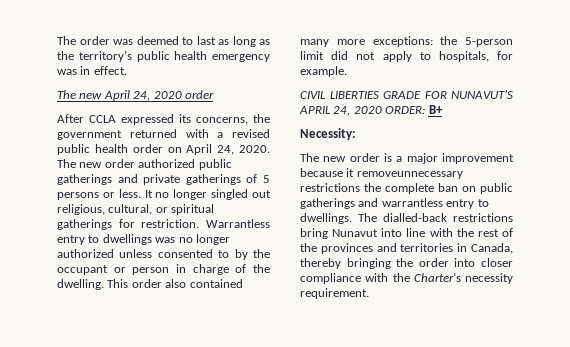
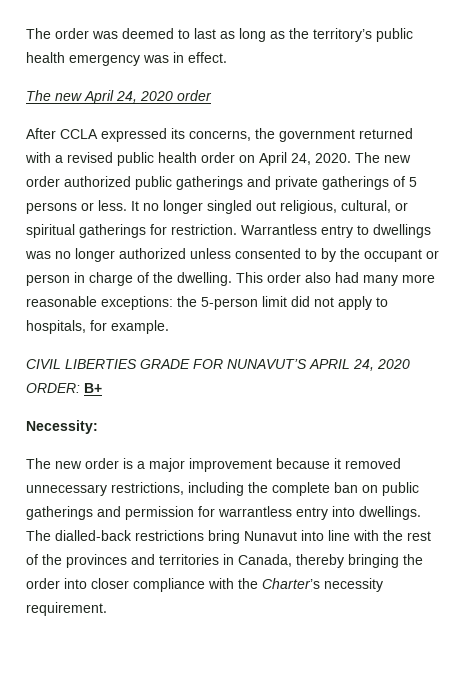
[189,279,243,288] contained -> [335,272,359,283] had
(365, 42) none -> [26,296,97,307] reasonable
[356,171,463,179] [300,183,360,192] removeunnecessary restrictions -> [345,458,401,469] [26,482,244,496] removed unnecessary restrictions, including
(379, 202) none -> [125,506,215,520] permission for
[477,199,489,207] to -> [332,506,355,517] into

